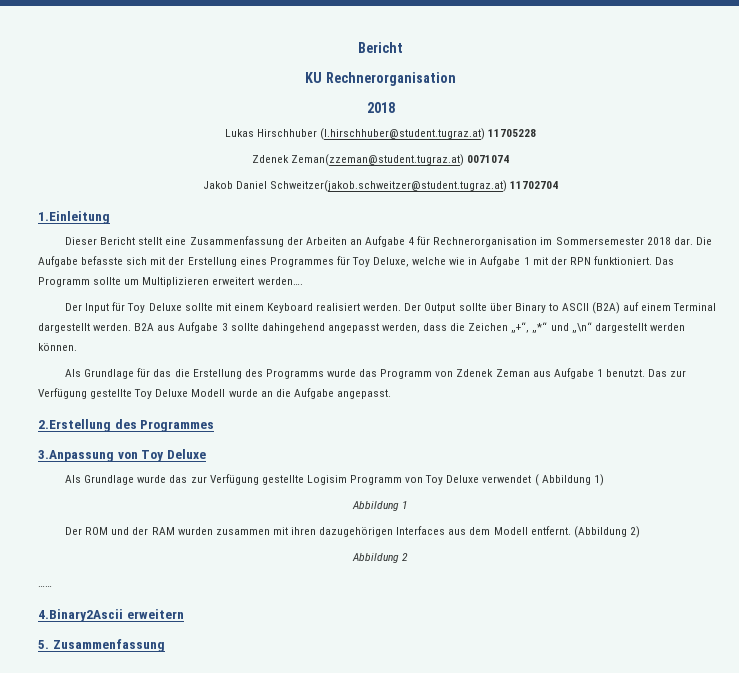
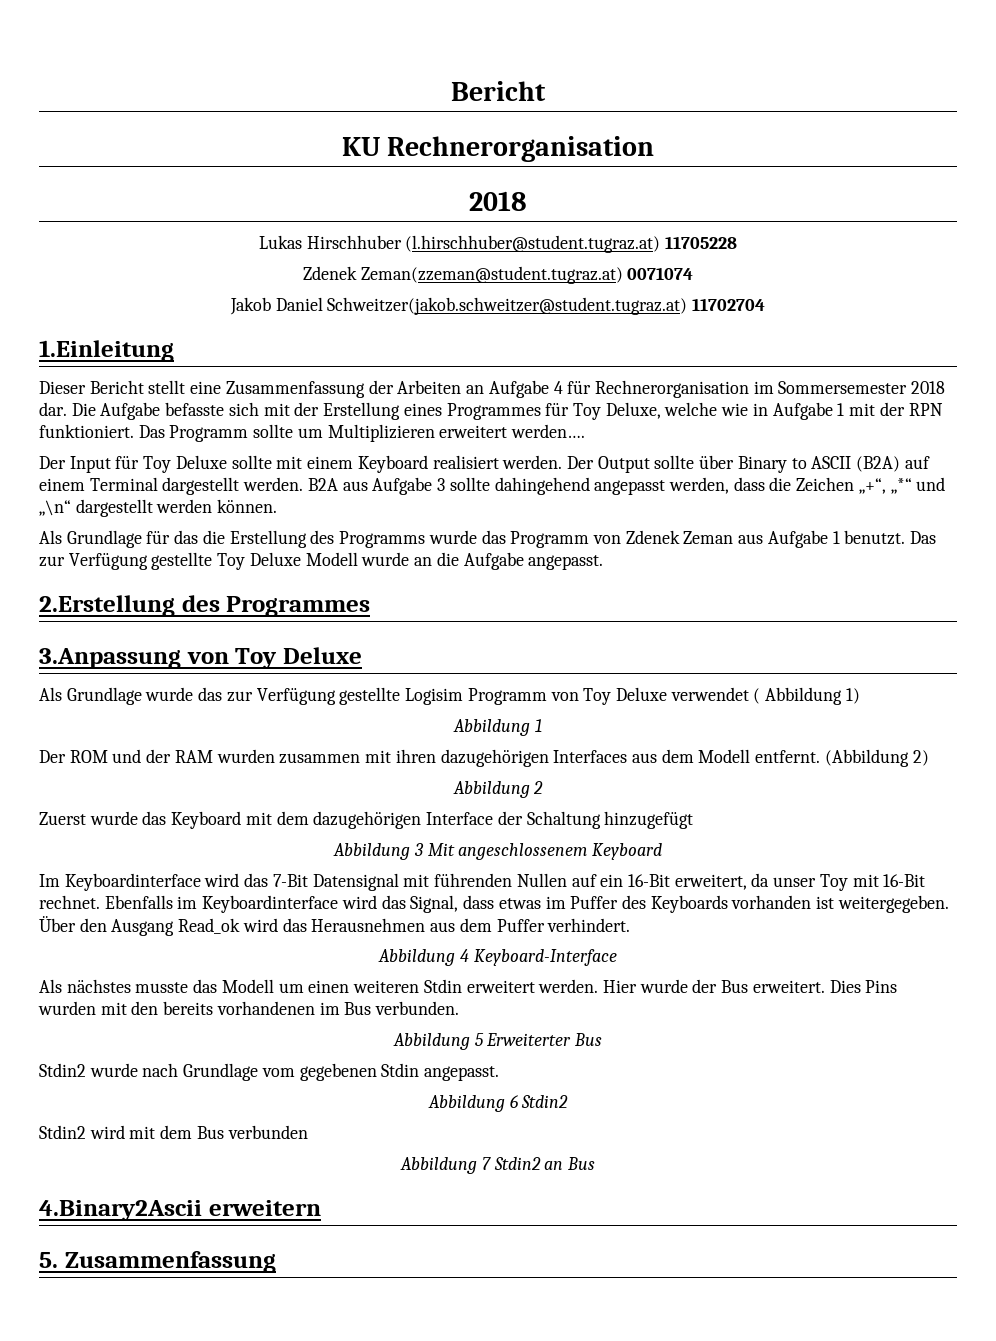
[38,586,52,587] …… -> [39,811,694,829] [333,843,662,860] [39,873,926,891] [39,895,949,913] [39,916,631,936] [378,949,617,966] [39,979,898,993] [38,1001,460,1015] [392,1033,603,1050] [39,1063,500,1081] [427,1095,569,1112] [39,1125,308,1139] [400,1157,595,1174] Zuerst wurde das Keyboard mit dem dazugehörigen Interface der Schaltung hinzugefügt // Abbildung 3 Mit angeschlossenem Keyboard // Im Keyboardinterface wird das 7-Bit Datensignal mit führenden Nullen auf ein 16-Bit erweitert, da unser Toy mit 16-Bit rechnet. Ebenfalls im Keyboardinterface wird das Signal, dass etwas im Puffer des Keyboards vorhanden ist weitergegeben. Über den Ausgang Read_ok wird das Herausnehmen aus dem Puffer verhindert. // Abbildung 4 Keyboard-Interface // Als nächstes musste das Modell um einen weiteren Stdin erweitert werden. Hier wurde der Bus erweitert. Dies Pins wurden mit den bereits vorhandenen im Bus verbunden. // Abbildung 5 Erweiterter Bus // Stdin2 wurde nach Grundlage vom gegebenen Stdin angepasst. // Abbildung 6 Stdin2 // Stdin2 wird mit dem Bus verbunden // Abbildung 7 Stdin2 an Bus

